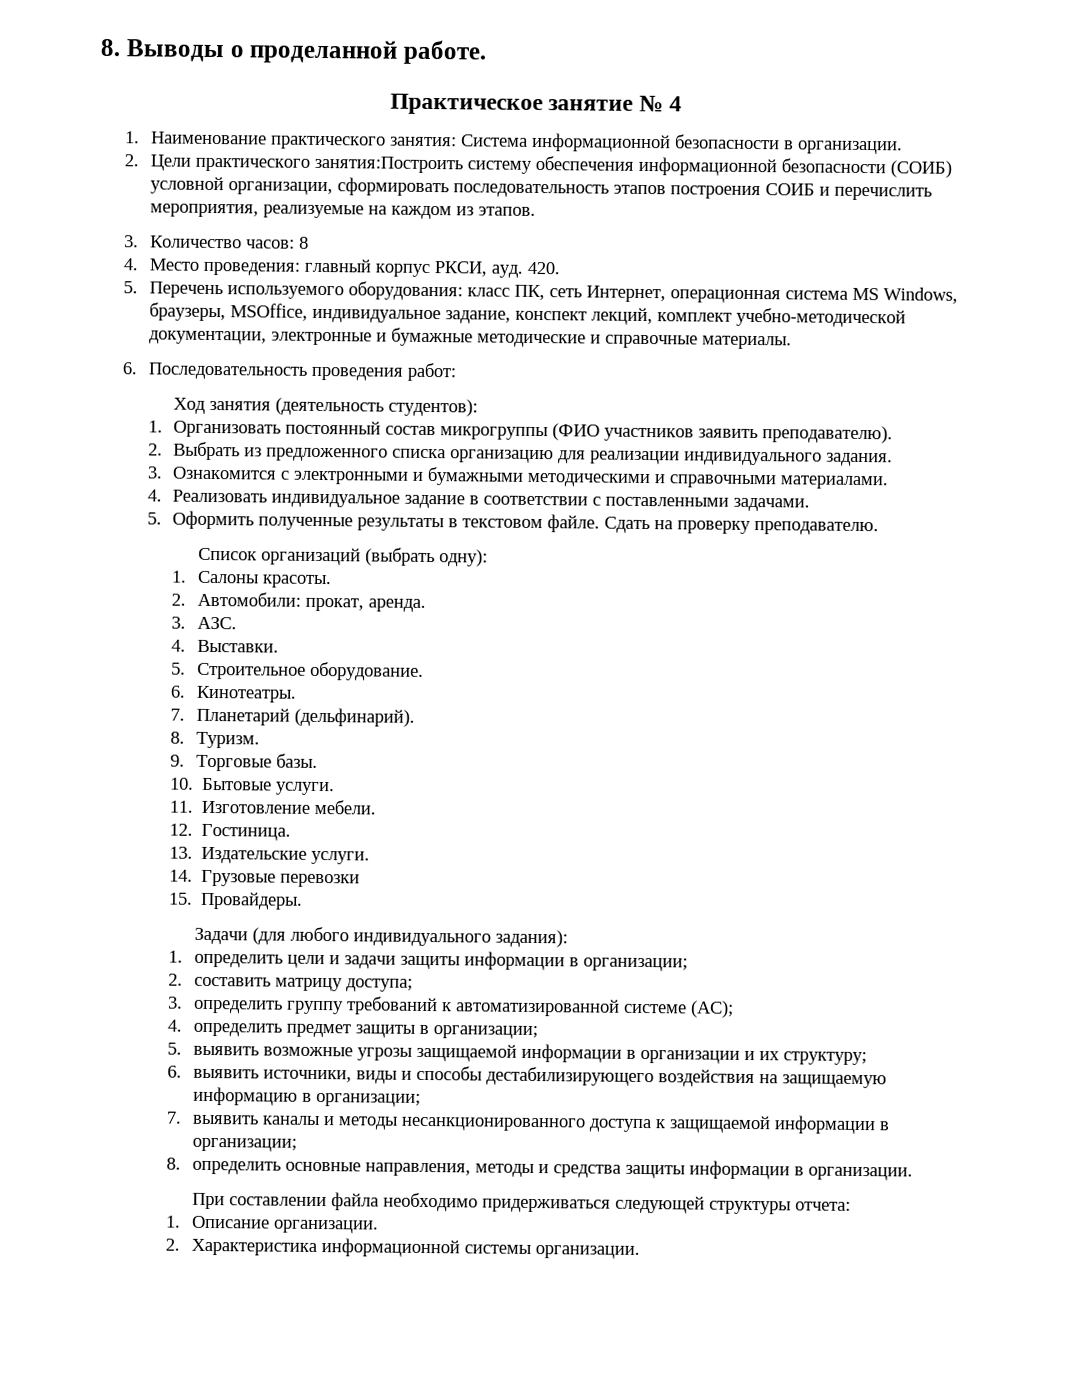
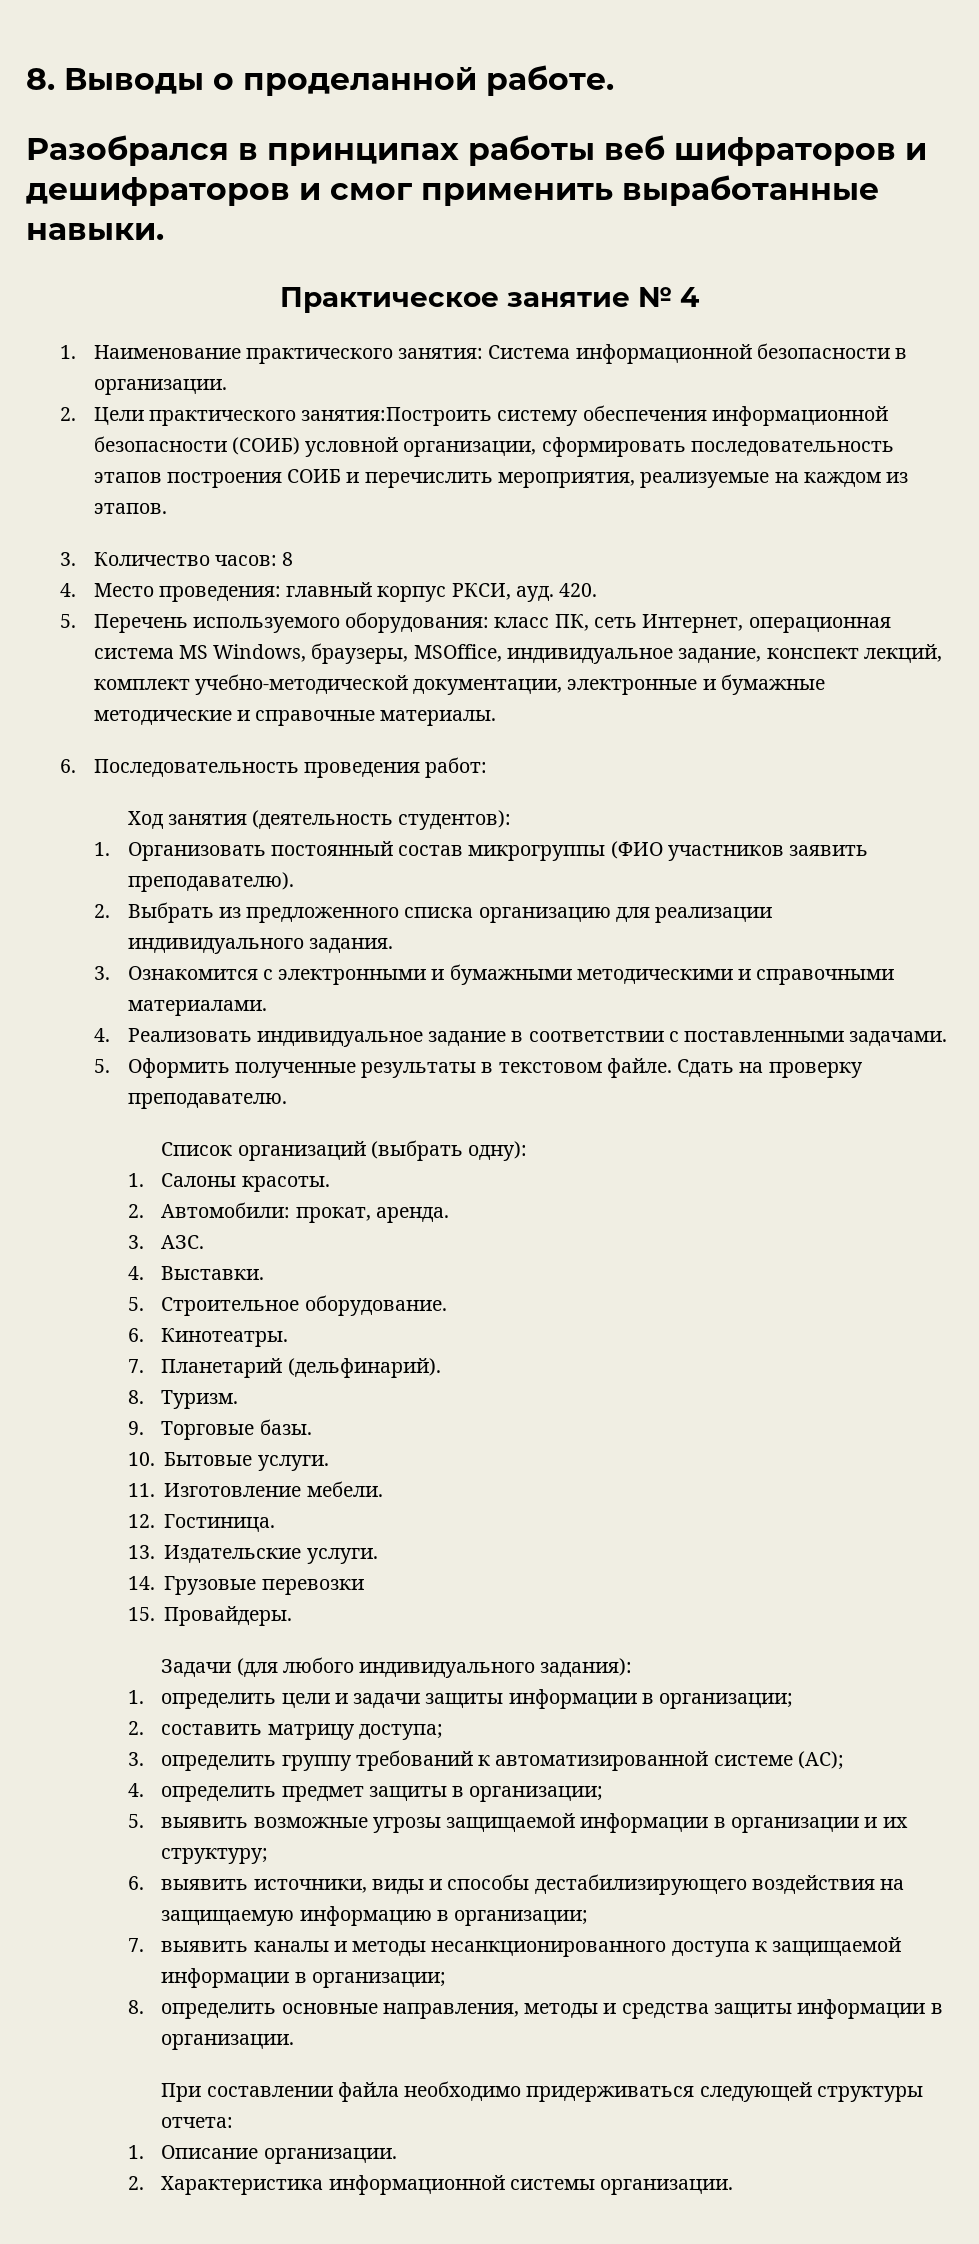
(486, 52) none -> [26,135,927,166] [26,175,879,206] [26,223,164,240] // Разобрался в принципах работы веб шифраторов и дешифраторов и смог применить выработанные навыки.

